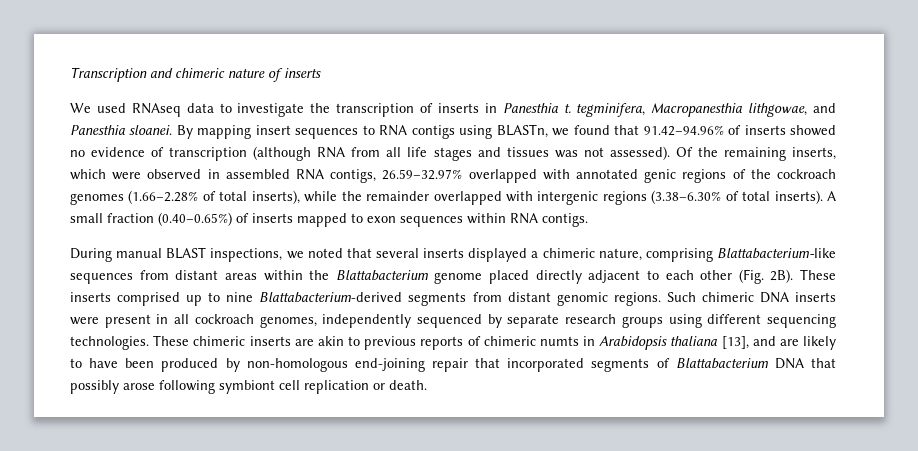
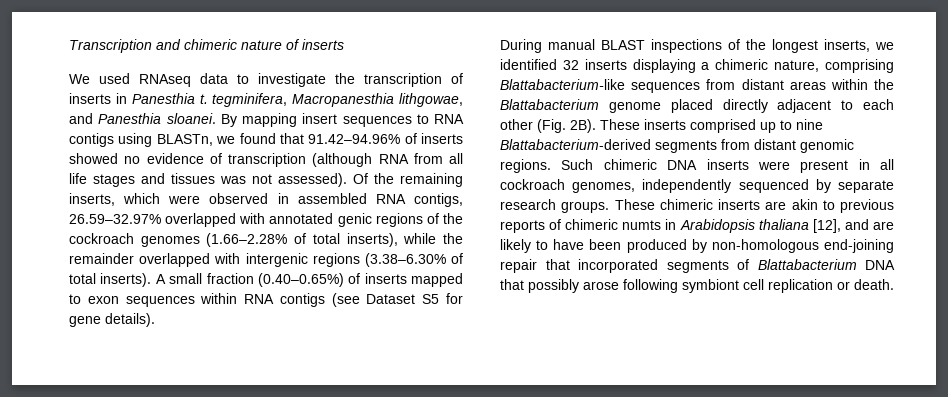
[542,213,588,227] [70,247,528,262] contigs. // During manual BLAST inspections, we noted that several inserts displayed -> [279,293,463,307] [69,313,155,327] [500,39,894,53] [500,59,696,73] contigs (see Dataset S5 for gene details). // During manual BLAST inspections of the longest inserts, we identified 32 inserts displaying
[621,314,836,328] [70,336,149,350] groups using different sequencing technologies. -> [561,201,610,213] groups.
[721,336,749,349] [13], -> [812,219,841,233] [12],

